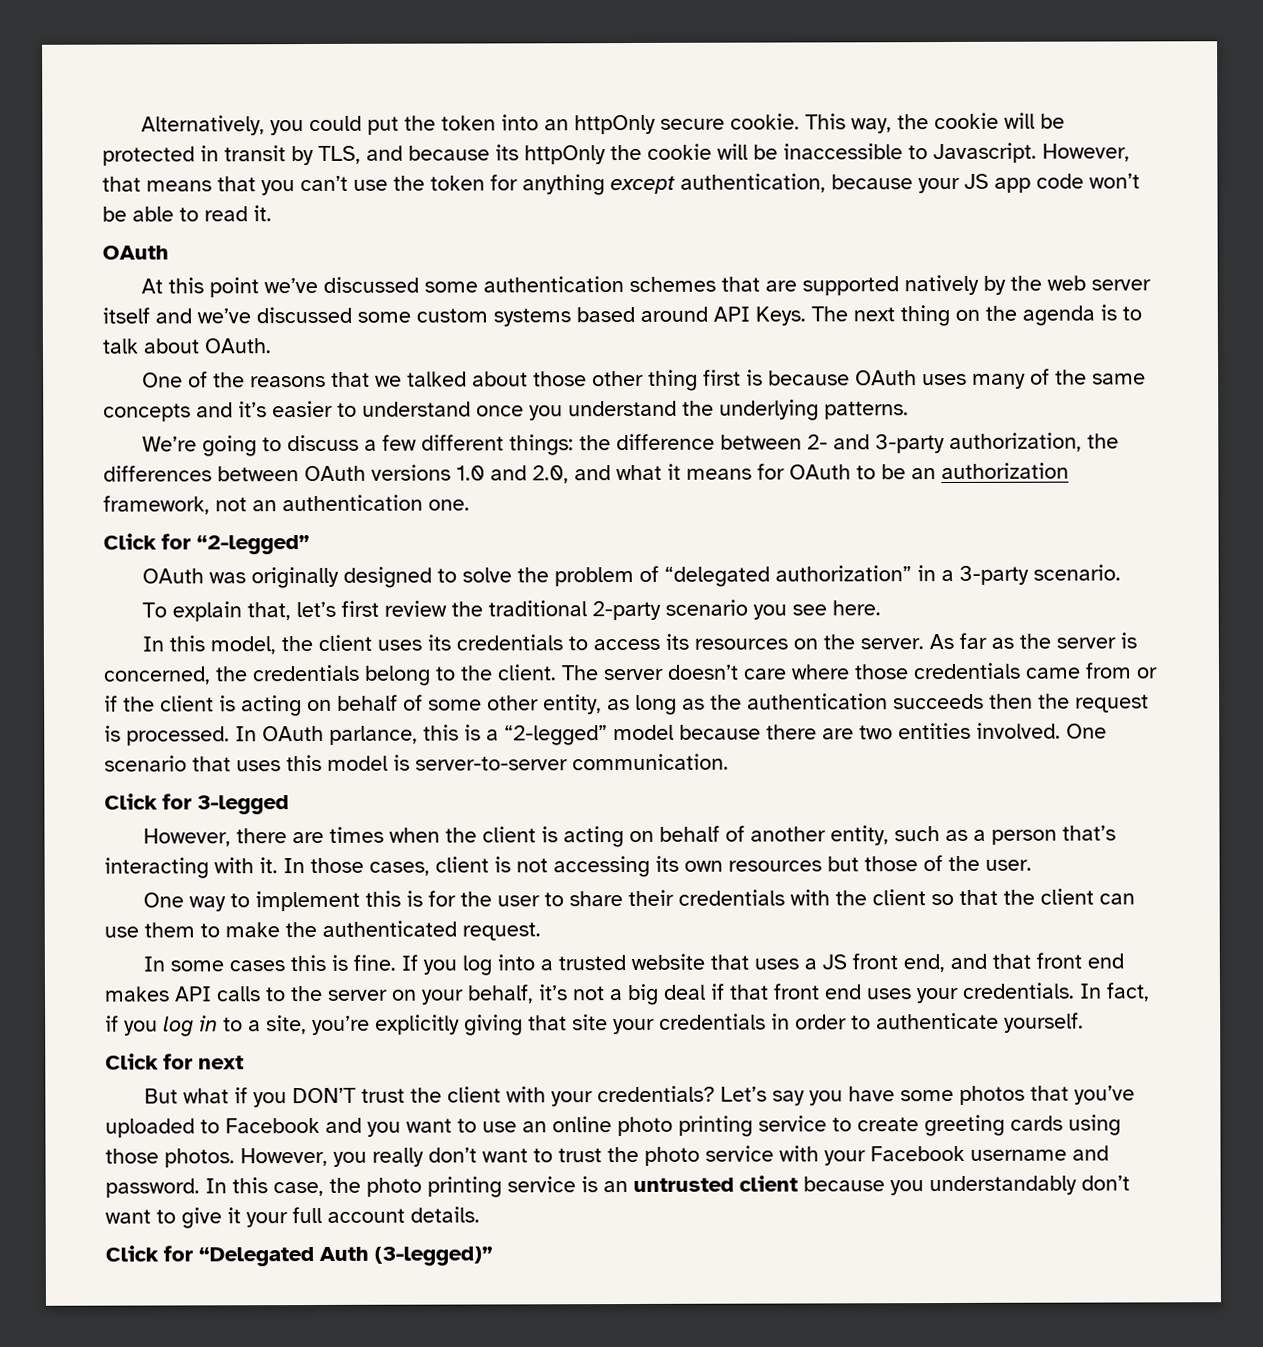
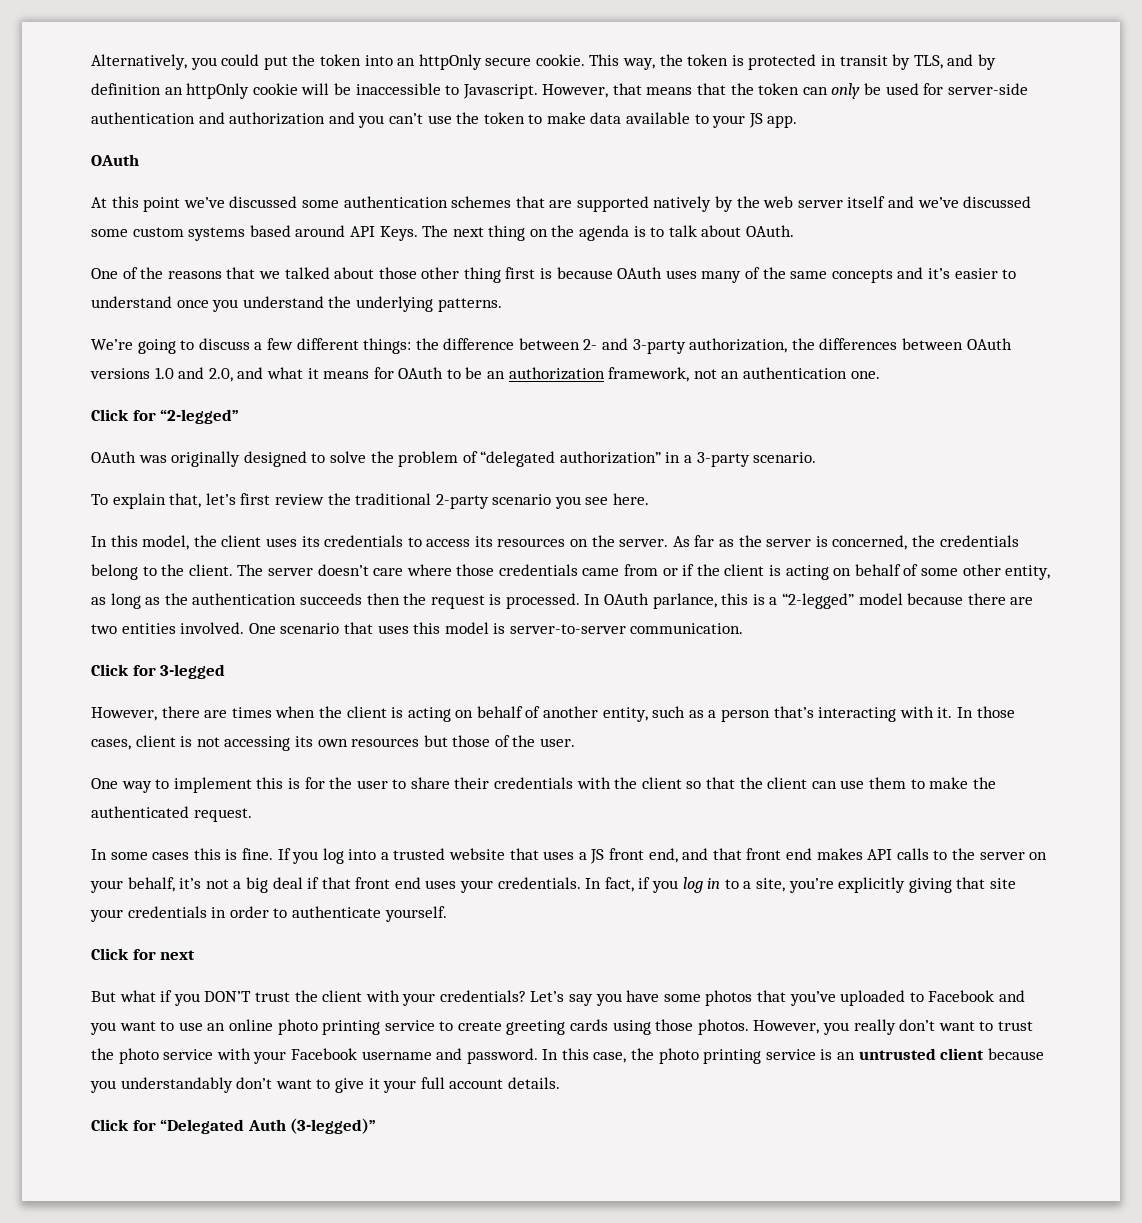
[933,112,1065,130] cookie will be -> [687,54,744,66] token is
[408,144,642,165] because its httpOnly the -> [977,54,996,70] [91,83,250,99] by definition an httpOnly
(256, 184) none -> [730,83,1028,99] [91,112,355,125] the token can only be used for server-side authentication and authorization and
[490,173,1140,196] [102,205,272,222] for anything except authentication, because your JS app code won’t be able to read it. -> [528,112,798,128] to make data available to your JS app.

